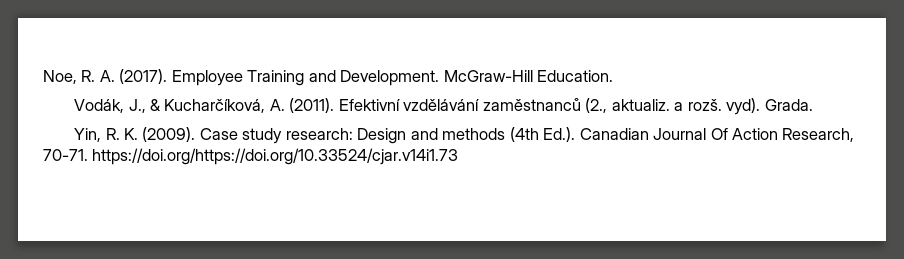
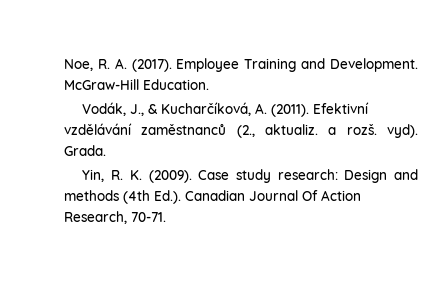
[92,148,459,165] https://doi.org/https://doi.org/10.33524/cjar.v14i1.73 -> (166, 217) none

